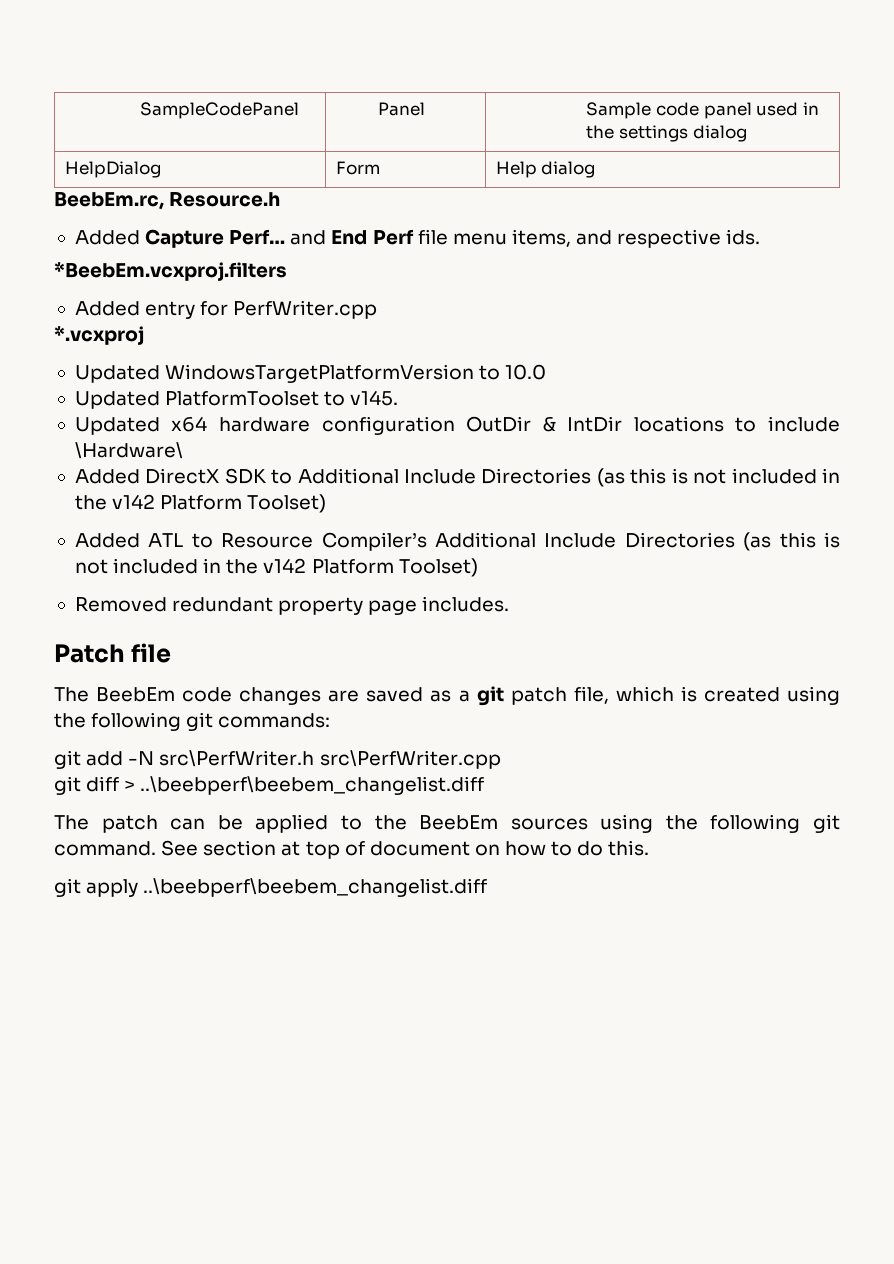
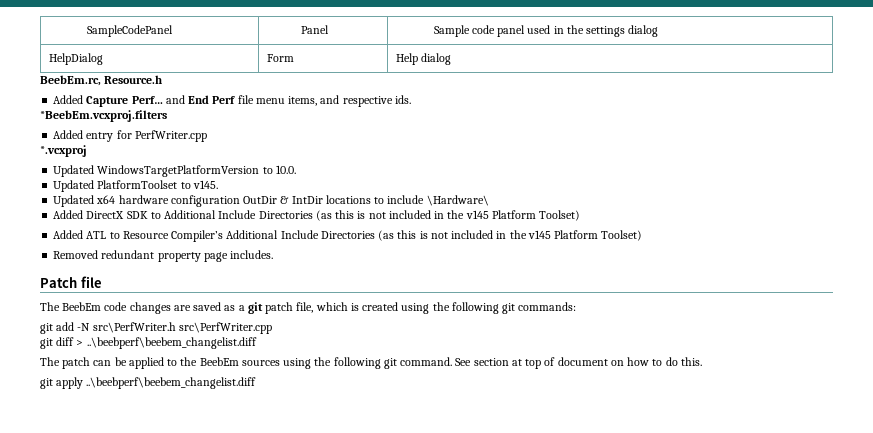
[505,364,547,380] 10.0 -> [275,165,296,174] 10.0.
[112,494,156,509] v142 -> [465,210,489,219] v145
[263,558,307,573] v142 -> [527,230,551,239] v145

